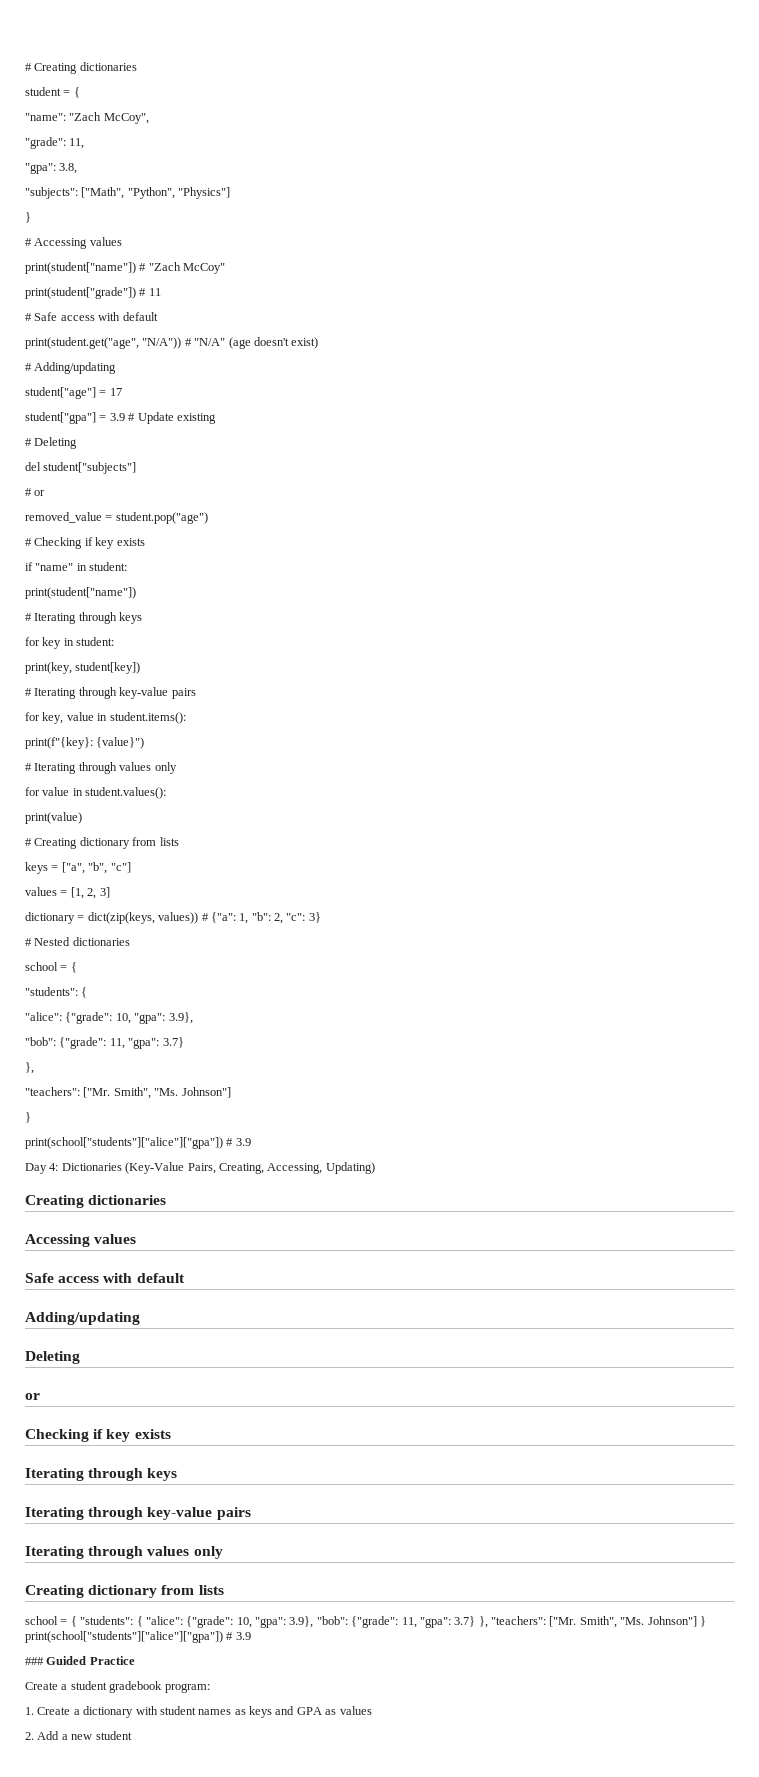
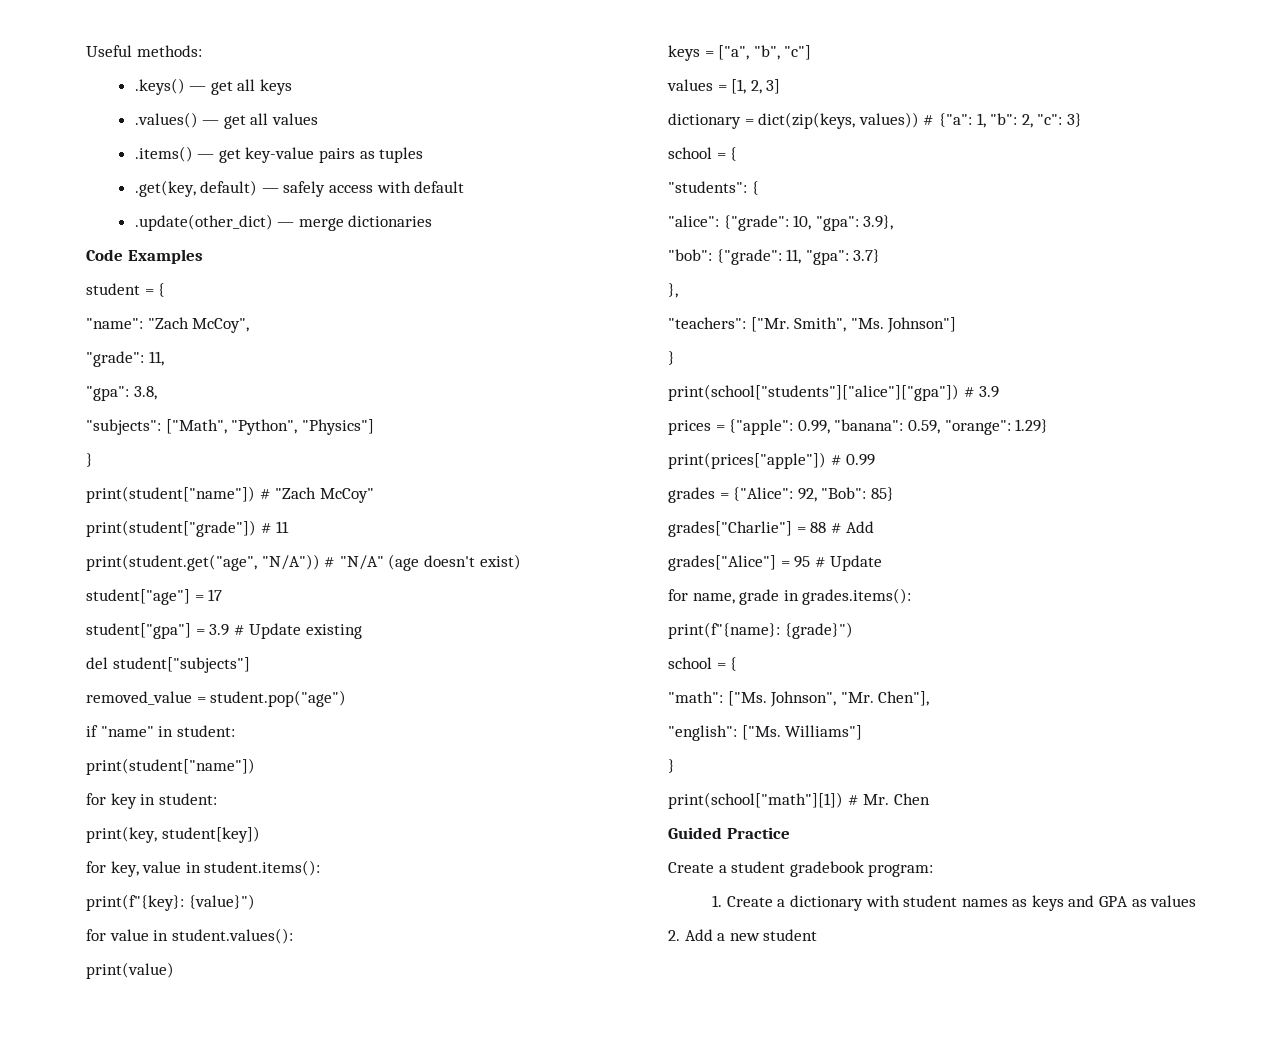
[25,62,137,74] # Creating dictionaries -> [86,45,202,57] [134,78,293,95] [134,112,319,129] [134,146,424,163] [134,180,465,197] [134,214,433,231] [86,249,203,264] Useful methods: // .keys() — get all keys // .values() — get all values // .items() — get key-value pairs as tuples // .get(key, default) — safely access with default // .update(other_dict) — merge dictionaries // Code Examples
[25,237,122,249] // # Accessing values -> (93, 460) none
[25,312,158,321] // # Safe access with default -> (290, 527) none
[25,362,117,374] // # Adding/updating -> (521, 562) none
[25,437,78,449] // # Deleting -> (362, 631) none
[25,488,46,496] // # or -> (250, 665) none
[25,537,145,549] // # Checking if key exists -> (347, 698) none
[25,612,143,624] // # Iterating through keys -> (255, 766) none
[25,687,196,699] // # Iterating through key-value pairs -> (260, 834) none
[25,762,177,774] // # Iterating through values only -> (255, 902) none
[25,837,179,849] // # Creating dictionary from lists -> (174, 970) none
[25,937,130,946] // # Nested dictionaries -> (1082, 120) none
[25,1162,375,1174] [25,1195,167,1208] [25,1234,137,1247] [25,1273,185,1283] [25,1312,140,1325] [25,1351,80,1364] [25,1393,40,1400] [25,1429,171,1442] [25,1468,178,1481] [25,1507,251,1520] [25,1546,223,1559] [25,1585,224,1598] [25,1616,706,1628] [25,1631,251,1643] [25,1657,44,1665] Day 4: Dictionaries (Key-Value Pairs, Creating, Accessing, Updating) // Creating dictionaries // Accessing values // Safe access with default // Adding/updating // Deleting // or // Checking if key exists // Iterating through keys // Iterating through key-value pairs // Iterating through values only // Creating dictionary from lists // school = { "students": { "alice": {"grade": 10, "gpa": 3.9}, "bob": {"grade": 11, "gpa": 3.7} }, "teachers": ["Mr. Smith", "Ms. Johnson"] } print(school["students"]["alice"]["gpa"]) # 3.9 // ### -> [668,419,1049,435] [668,452,876,469] [668,487,894,503] [668,521,875,537] [668,555,883,571] [668,588,912,605] [668,622,853,639] [668,657,738,671] [668,691,930,707] [668,725,863,741] [668,759,675,773] [668,792,930,809] prices = {"apple": 0.99, "banana": 0.59, "orange": 1.29} // print(prices["apple"]) # 0.99 // grades = {"Alice": 92, "Bob": 85} // grades["Charlie"] = 88 # Add // grades["Alice"] = 95 # Update // for name, grade in grades.items(): // print(f"{name}: {grade}") // school = { // "math": ["Ms. Johnson", "Mr. Chen"], // "english": ["Ms. Williams"] // } // print(school["math"][1]) # Mr. Chen //

